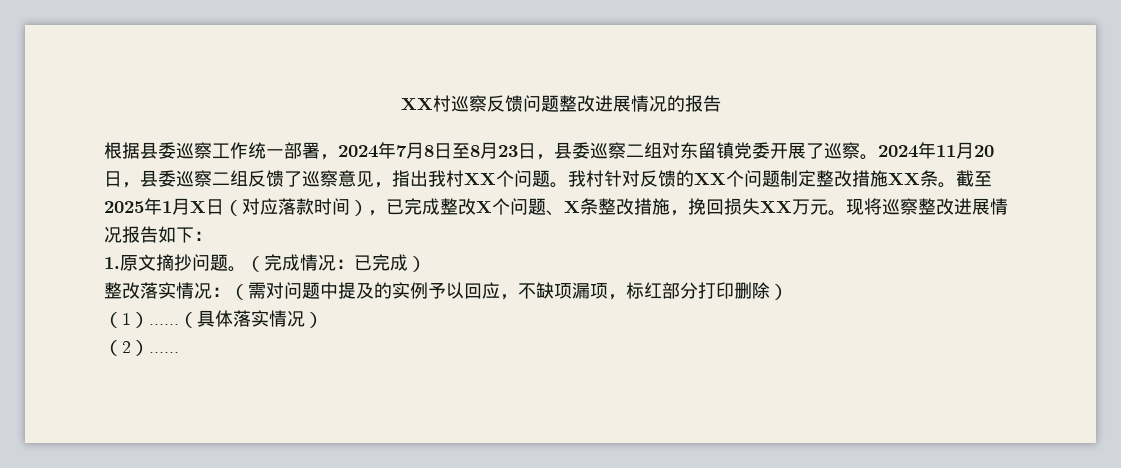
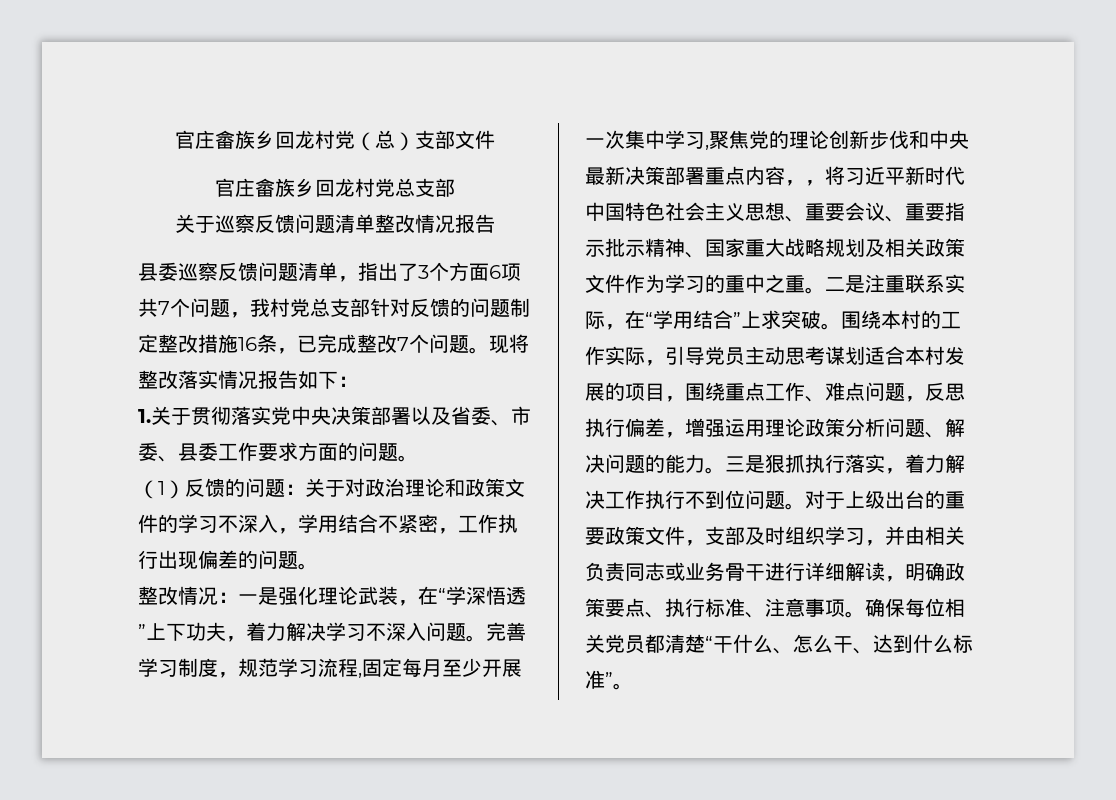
[400,95,685,112] XX村巡察反馈问题整改进展情况的 -> [174,130,495,151] [214,178,455,197] [174,214,455,234] 官庄畲族乡回龙村党（总）支部文件 // 官庄畲族乡回龙村党总支部 // 关于巡察反馈问题清单整改情况
[104,142,994,160] [104,170,604,188] 根据县委巡察工作统一部署，2024年7月8日至8月23日，县委巡察二组对东留镇党委开展了巡察。2024年11月20日，县委巡察二组反馈了巡察意见，指出我村XX个问题。我村 -> [138,262,521,282] [138,298,370,318] 县委巡察反馈问题清单，指出了3个方面6项共7个问题，我村党总支部
[694,170,744,187] XX个 -> (470, 307) none
[888,170,992,188] [104,198,990,216] XX条。截至2025年1月X日（对应落款时间），已完成整改X个问题、X条整改措施，挽回损失XX万元。现将巡察整改进展 -> [238,334,529,354] [138,370,218,389] 16条，已完成整改7个问题。现将整改落实
[120,254,426,272] [104,282,788,300] [104,310,323,328] [104,340,179,356] 原文摘抄问题。（完成情况：已完成） // 整改落实情况：（需对问题中提及的实例予以回应，不缺项漏项，标红部分打印删除） // （1）……（具体落实情况） // （2）…… -> [151,406,531,426] [138,442,418,462] [138,478,525,499] [138,514,518,534] [138,550,318,570] [138,586,526,606] [138,622,526,642] [138,658,522,678] [585,130,969,150] [585,166,965,186] [585,202,965,222] [585,238,965,258] [585,274,965,294] [585,310,961,330] [585,346,965,366] [585,382,965,402] [585,418,965,438] [585,454,965,474] [585,490,965,510] [585,526,965,546] [585,562,965,582] [585,598,965,618] [585,634,973,654] [585,670,633,690] 关于贯彻落实党中央决策部署以及省委、市委、县委工作要求方面的问题。 // （1）反馈的问题：关于对政治理论和政策文件的学习不深入，学用结合不紧密，工作执行出现偏差的问题。 // 整改情况：一是强化理论武装，在“学深悟透”上下功夫，着力解决学习不深入问题。完善学习制度，规范学习流程,固定每月至少开展一次集中学习,聚焦党的理论创新步伐和中央最新决策部署重点内容，，将习近平新时代中国特色社会主义思想、重要会议、重要指示批示精神、国家重大战略规划及相关政策文件作为学习的重中之重。二是注重联系实际，在“学用结合”上求突破。围绕本村的工作实际，引导党员主动思考谋划适合本村发展的项目，围绕重点工作、难点问题，反思执行偏差，增强运用理论政策分析问题、解决问题的能力。三是狠抓执行落实，着力解决工作执行不到位问题。对于上级出台的重要政策文件，支部及时组织学习，并由相关负责同志或业务骨干进行详细解读，明确政策要点、执行标准、注意事项。确保每位相关党员都清楚“干什么、怎么干、达到什么标准”。

